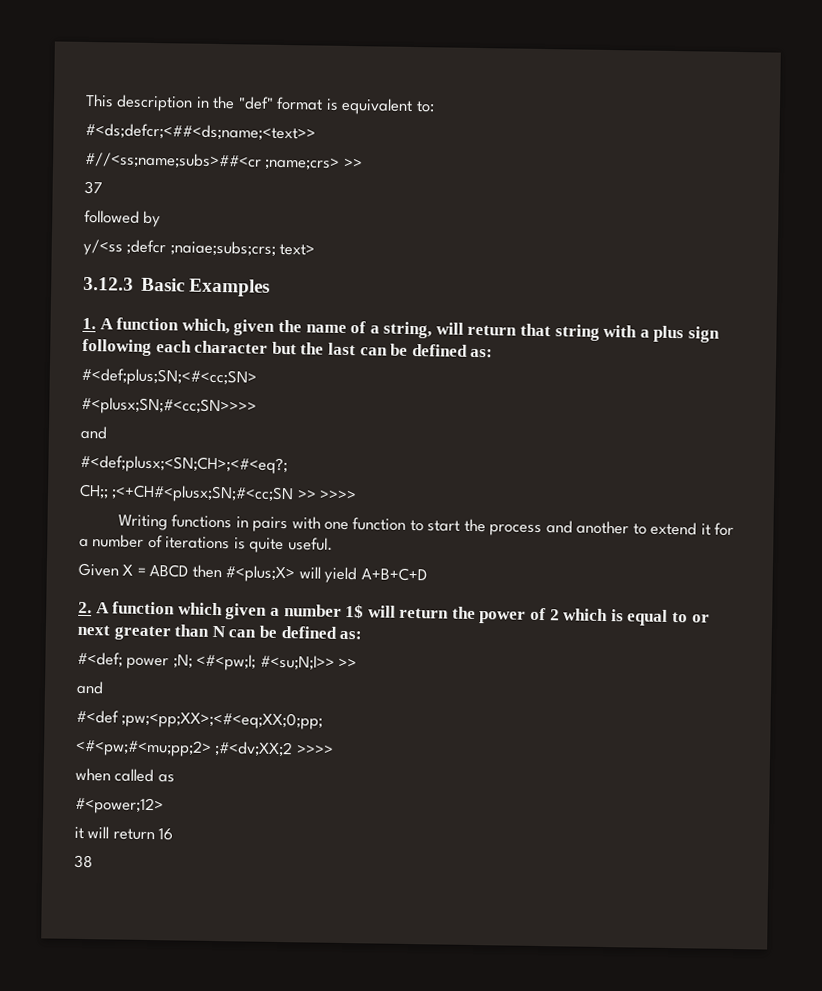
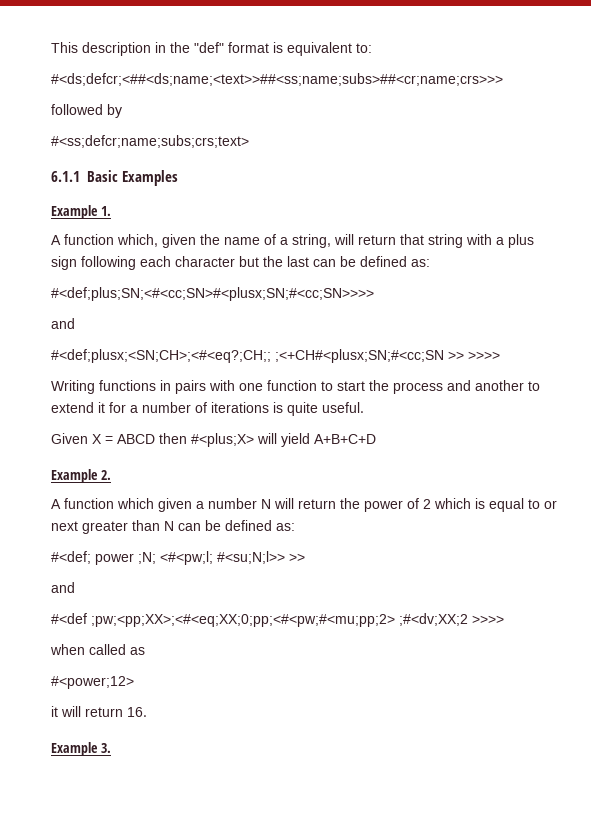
[85,122,316,142] [85,151,363,171] [84,180,103,195] [84,209,162,228] [83,238,316,257] [83,276,134,291] #<ds;defcr;<##<ds;name;<text>> // #//<ss;name;subs>##<cr ;name;crs> >> // 37 // followed by // y/<ss ;defcr ;naiae;subs;crs; text> // 3.12.3 -> [51,73,503,86] [51,104,122,118] [51,135,249,148] [51,171,80,182] #<ds;defcr;<##<ds;name;<text>>##<ss;name;subs>##<cr;name;crs>>> // followed by // #<ss;defcr;name;subs;crs;text> // 6.1.1
(271, 287) none -> [51,205,98,219] Example
(96, 323) none -> (111, 211) //
[81,367,257,387] [81,396,257,416] [80,425,108,440] [80,454,288,475] [79,483,109,500] #<def;plus;SN;<#<cc;SN> // #<plusx;SN;#<cc;SN>>>> // and // #<def;plusx;<SN;CH>;<#<eq?; // CH;; -> [51,287,374,301] [51,318,75,329] [51,349,271,363] #<def;plus;SN;<#<cc;SN>#<plusx;SN;#<cc;SN>>>> // and // #<def;plusx;<SN;CH>;<#<eq?;CH;;
(427, 574) none -> [51,469,98,483] Example
(92, 607) none -> (111, 475) //
[345,604,365,619] 1$ -> [261,499,271,509] N
[121,710,324,730] [75,738,212,757] ;pw;<pp;XX>;<#<eq;XX;0;pp; // <#<pw;#<mu;pp;2> -> [91,614,395,627] ;pw;<pp;XX>;<#<eq;XX;0;pp;<#<pw;#<mu;pp;2>
[158,828,174,841] [74,854,93,869] 16 // 38 -> [127,707,147,717] [51,742,111,756] 16. // Example 3.

